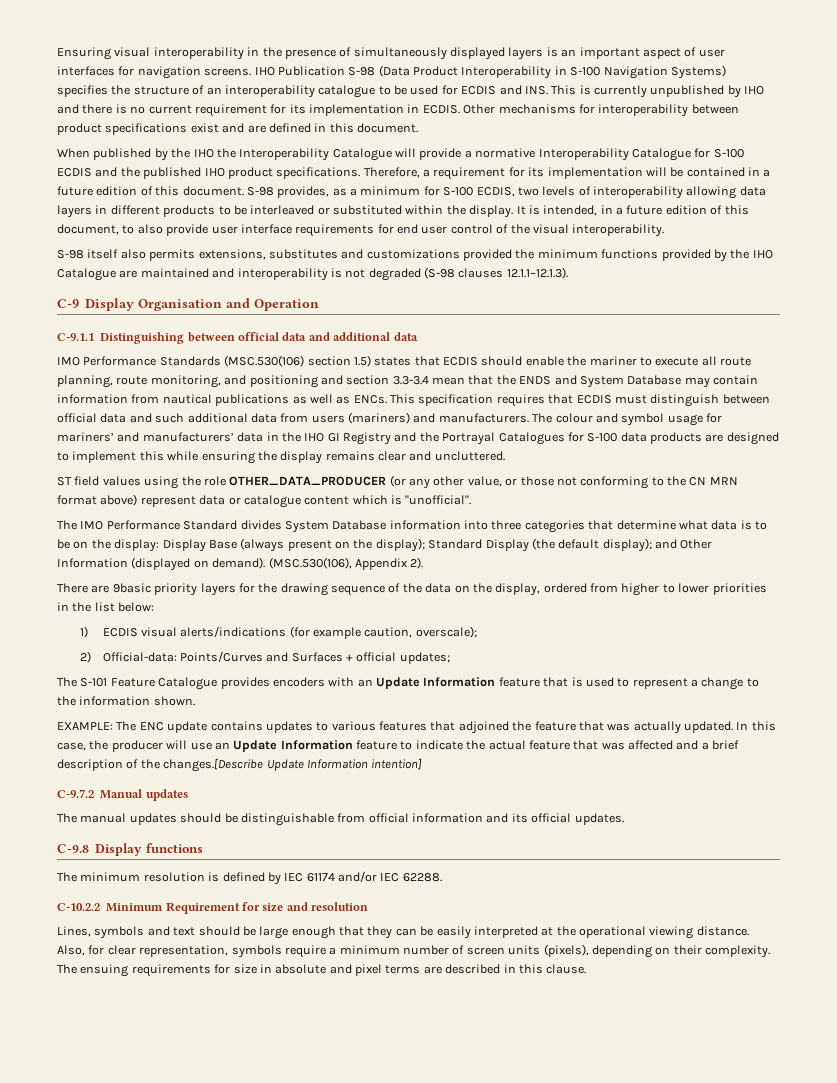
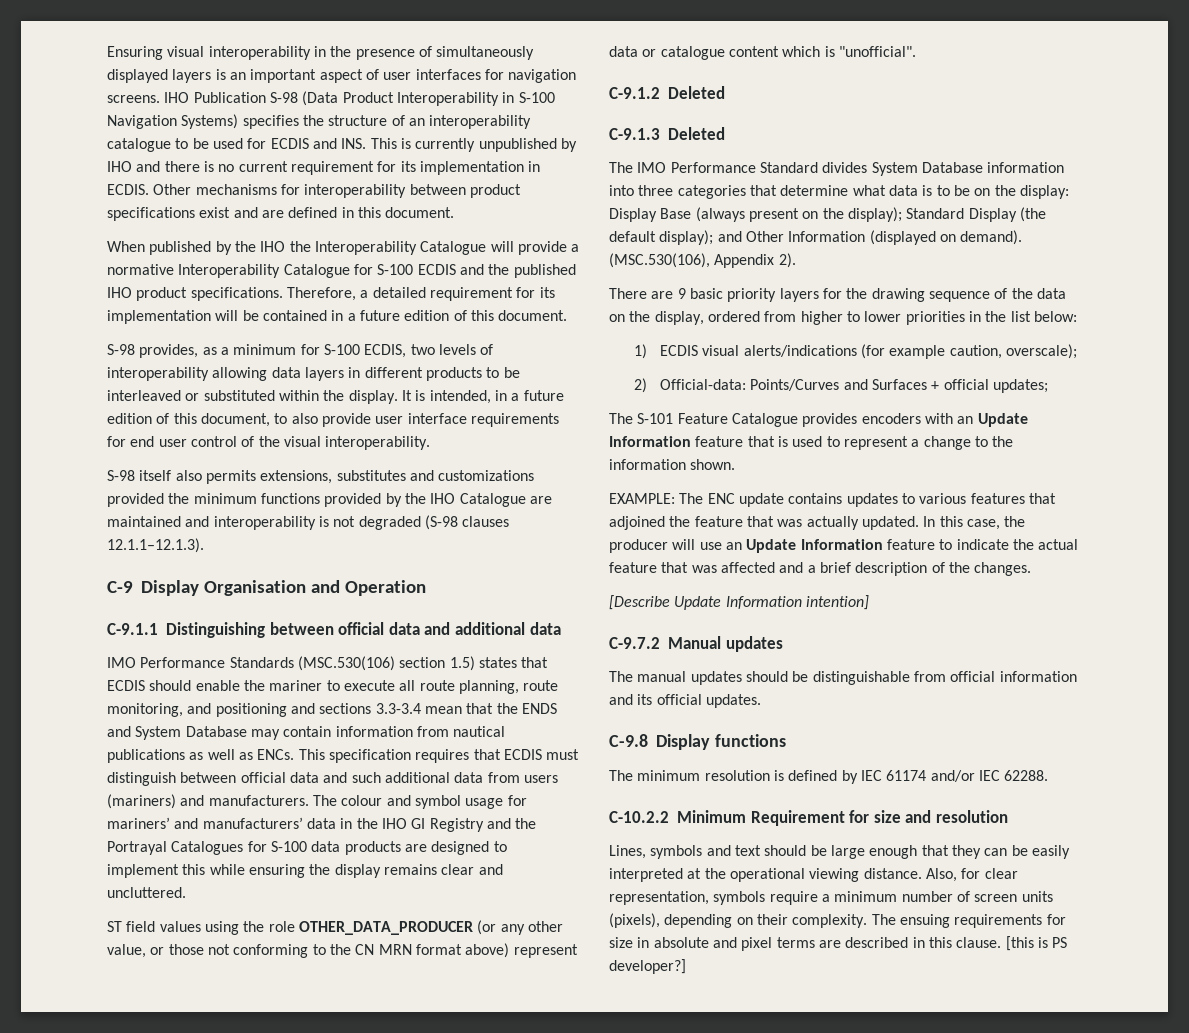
(430, 173) none -> [372,287,426,298] detailed
(244, 191) none -> (568, 315) //
[346,375,390,385] section -> [319,703,372,714] sections
(472, 500) none -> [609,86,725,99] [609,127,725,140] // C-9.1.2 Deleted // C-9.1.3 Deleted
[112,583,151,593] 9basic -> [677,288,723,299] 9 basic
[163,758,264,772] changes.[Describe -> [974,562,1032,576] [609,595,670,610] changes. // [Describe
(587, 969) none -> [1005,936,1068,951] [609,959,686,974] [this is PS developer?]

